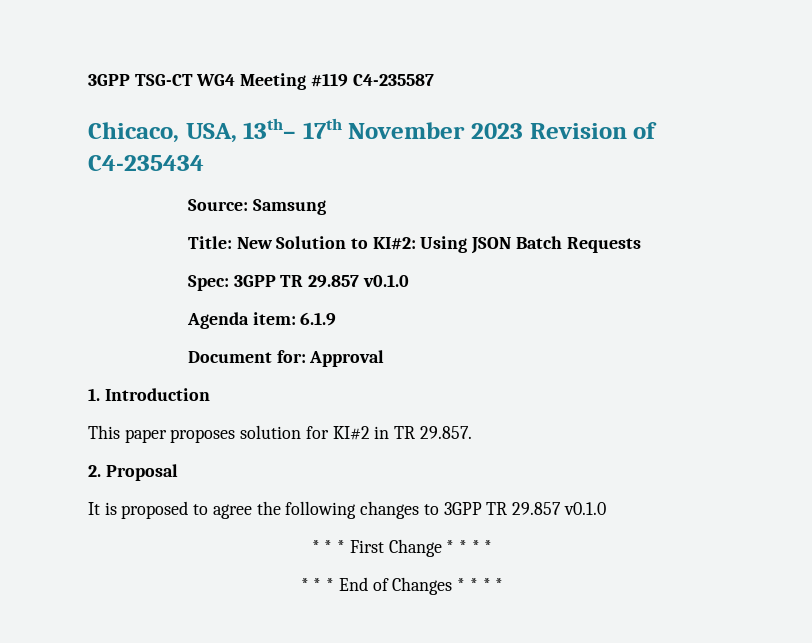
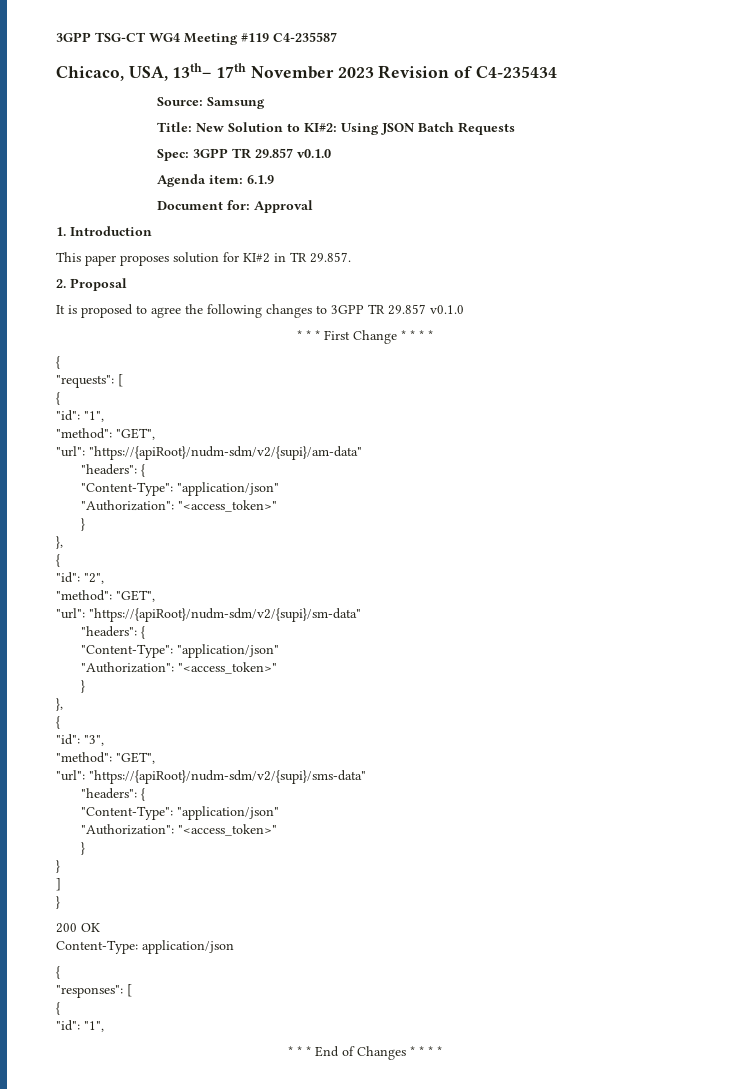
(493, 546) none -> [56,356,60,369] [56,374,123,388] [56,392,60,405] [56,410,104,422] [56,428,155,440] [56,446,362,460] [81,464,146,477] [81,482,280,496] [81,500,278,512] [81,518,86,531] [56,536,63,549] [56,554,60,567] [56,572,104,584] [56,590,155,602] [56,608,361,622] [81,626,146,639] [81,644,280,658] [81,662,278,674] [81,680,86,693] [56,698,63,711] [56,716,60,729] [56,734,104,746] [56,752,155,764] [56,770,366,784] [81,788,146,801] [81,806,280,820] [81,824,278,836] [81,842,86,855] [56,860,60,873] [56,878,61,891] [56,896,60,909] [56,923,100,933] [56,940,234,954] [56,966,60,979] [56,984,132,998] [56,1002,60,1015] [56,1020,104,1032] // { // "requests": [ // { // "id": "1", // "method": "GET", // "url": "https://{apiRoot}/nudm-sdm/v2/{supi}/am-data" // "headers": { // "Content-Type": "application/json" // "Authorization": "<access_token>" // } // }, // { // "id": "2", // "method": "GET", // "url": "https://{apiRoot}/nudm-sdm/v2/{supi}/sm-data" // "headers": { // "Content-Type": "application/json" // "Authorization": "<access_token>" // } // }, // { // "id": "3", // "method": "GET", // "url": "https://{apiRoot}/nudm-sdm/v2/{supi}/sms-data" // "headers": { // "Content-Type": "application/json" // "Authorization": "<access_token>" // } // } // ] // } // 200 OK // Content-Type: application/json // { // "responses": [ // { // "id": "1",

